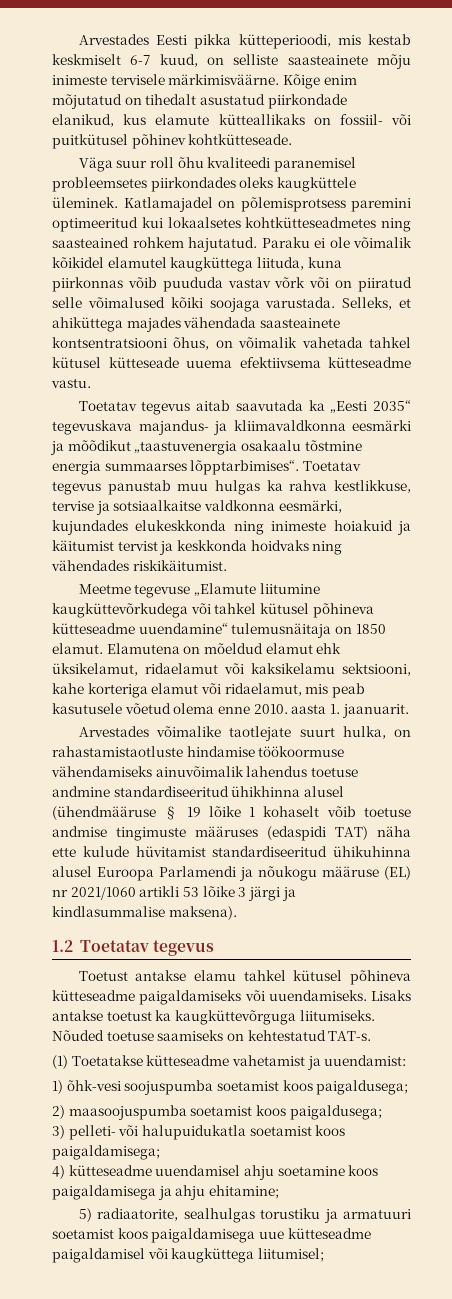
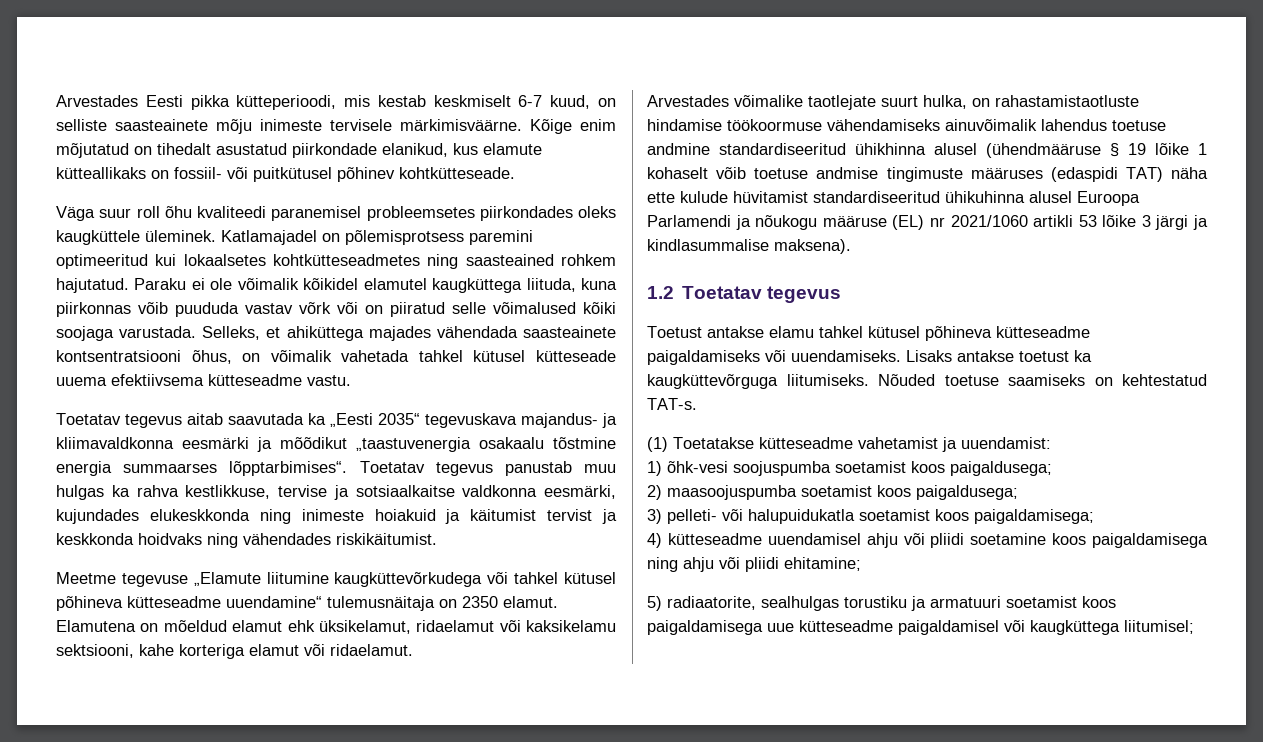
[355,624,386,634] 1850 -> [462,596,498,608] 2350
[224,683,365,698] [52,703,409,718] ridaelamut, mis peab kasutusele võetud olema enne 2010. aasta 1. jaanuarit. -> [330,644,413,656] ridaelamut.
(274, 1172) none -> [903,533,965,548] või pliidi
[157,1185,206,1200] ja ahju -> [647,557,779,572] ning ahju või pliidi

